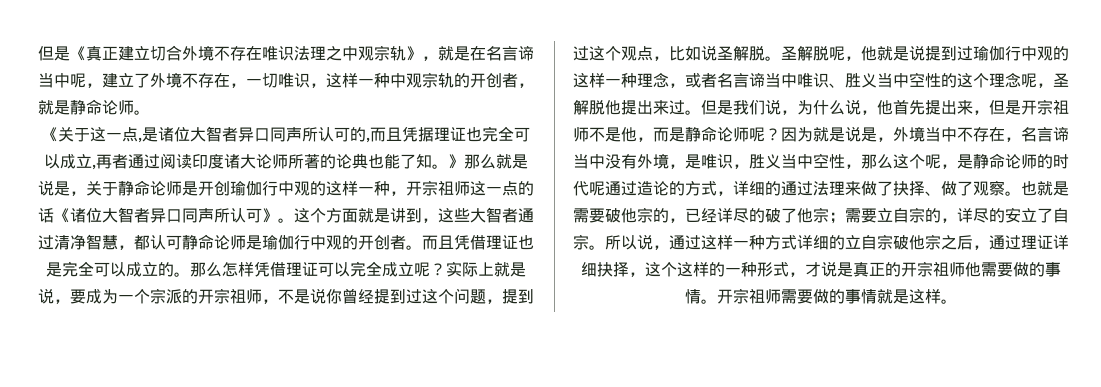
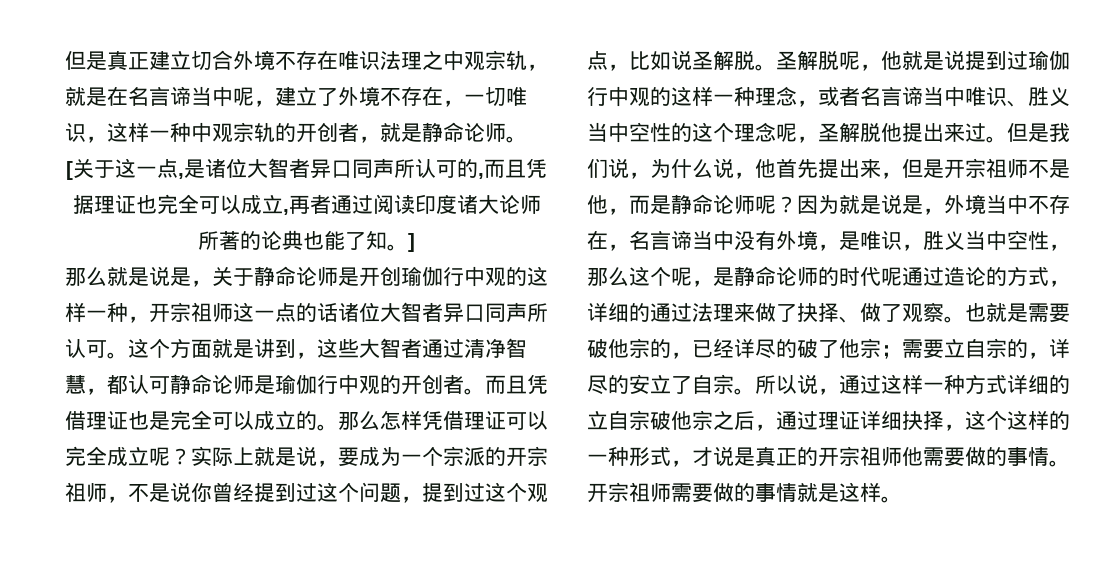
[38,46,86,61] 但是《 -> [65,51,107,70] 但是
[406,46,422,61] 》 -> (527, 60) none
[42,127,58,142] 《 -> [66,161,73,180] [
[448,154,464,169] 》 -> [408,233,415,252] ] //
[54,207,278,223] 《诸位大智者异口同声所认可》 -> [338,302,548,323] [65,339,107,359] 诸位大智者异口同声所认可

